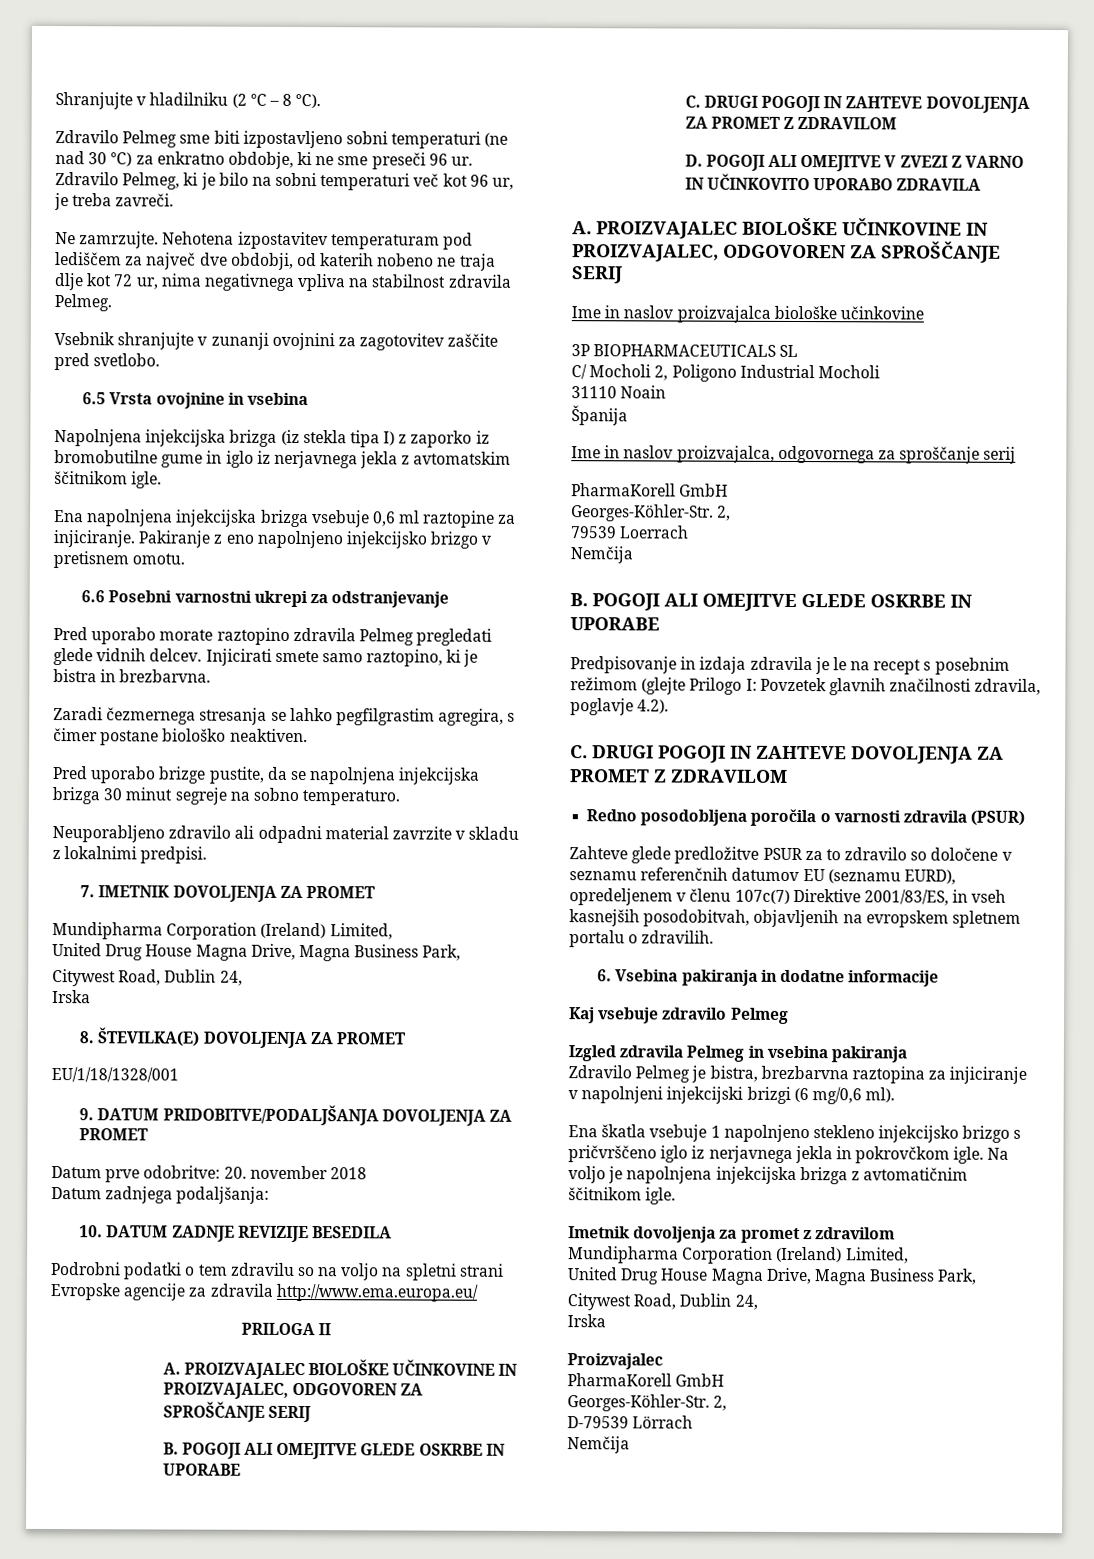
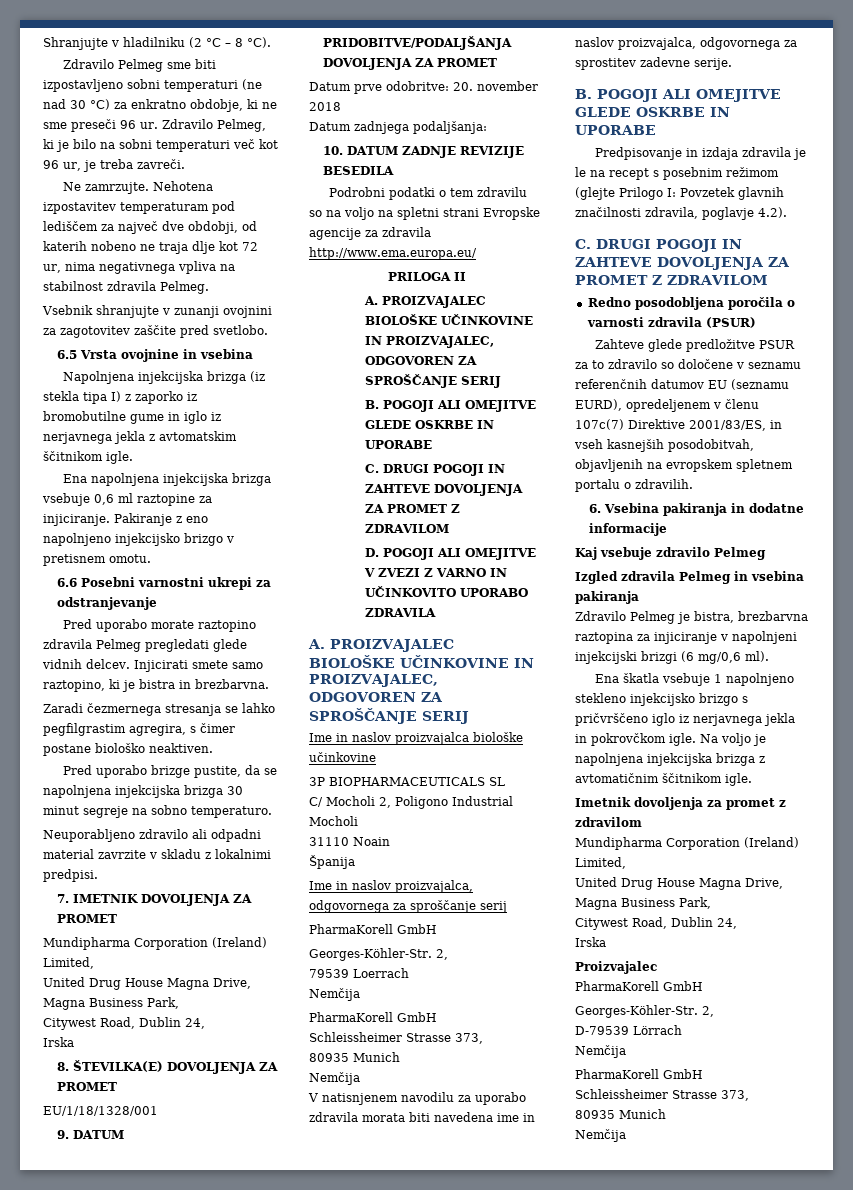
(633, 555) none -> [309,1012,436,1022] [309,1032,483,1044] [309,1052,400,1062] [309,1072,360,1085] [308,1092,526,1105] [309,1112,535,1122] [575,37,797,50] [575,57,732,70] // PharmaKorell GmbH // Schleissheimer Strasse 373, // 80935 Munich // Nemčija // V natisnjenem navodilu za uporabo zdravila morata biti navedena ime in naslov proizvajalca, odgovornega za sprostitev zadevne serije.
(630, 1445) none -> [575,1069,702,1079] [575,1089,749,1101] [575,1109,666,1119] [575,1129,626,1142] // PharmaKorell GmbH // Schleissheimer Strasse 373, // 80935 Munich // Nemčija

